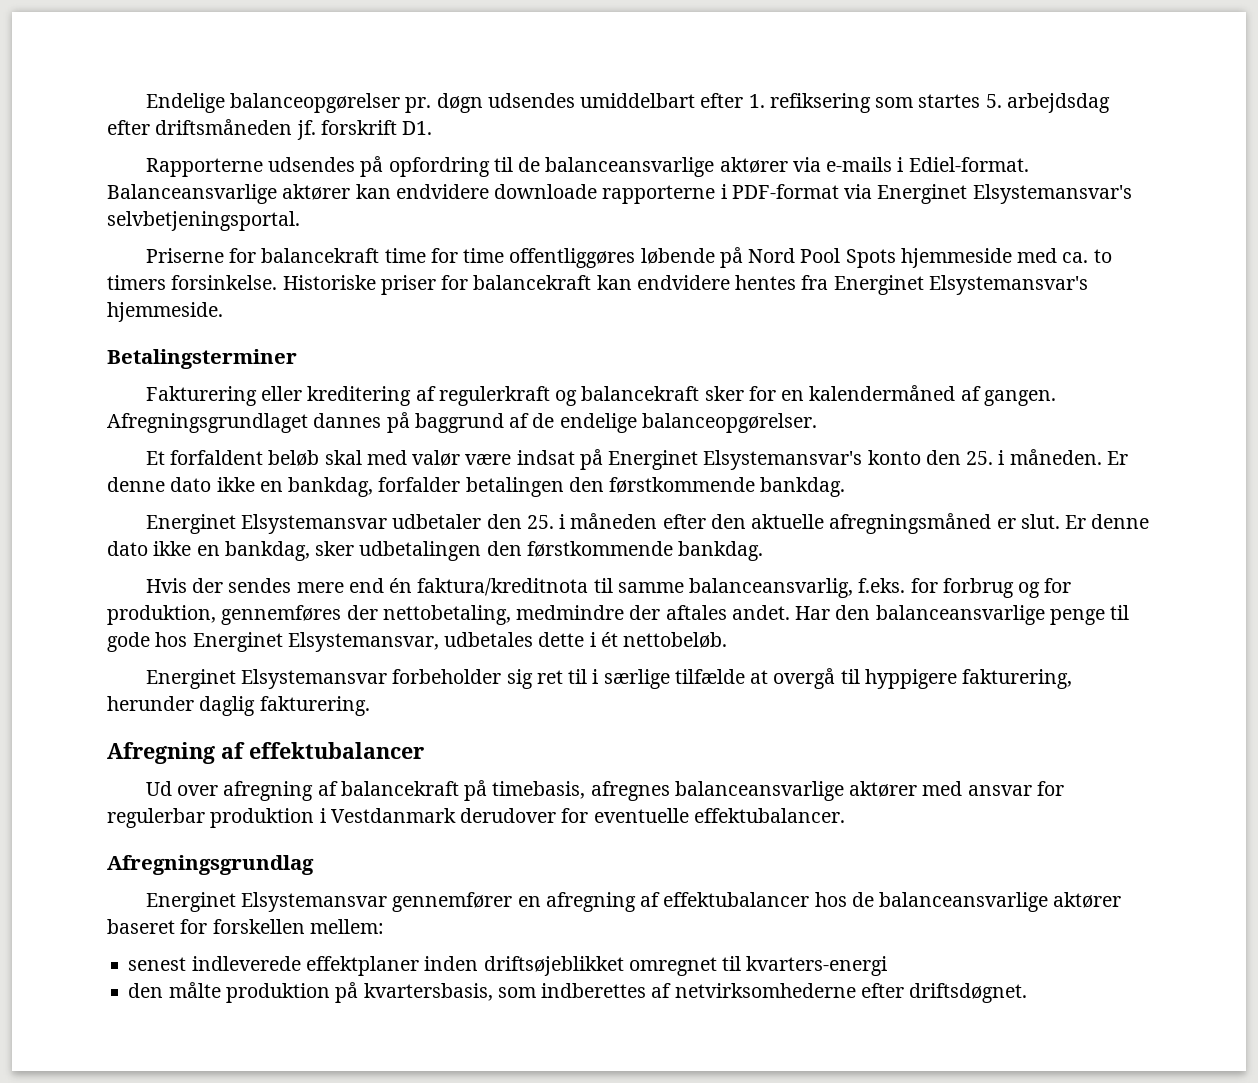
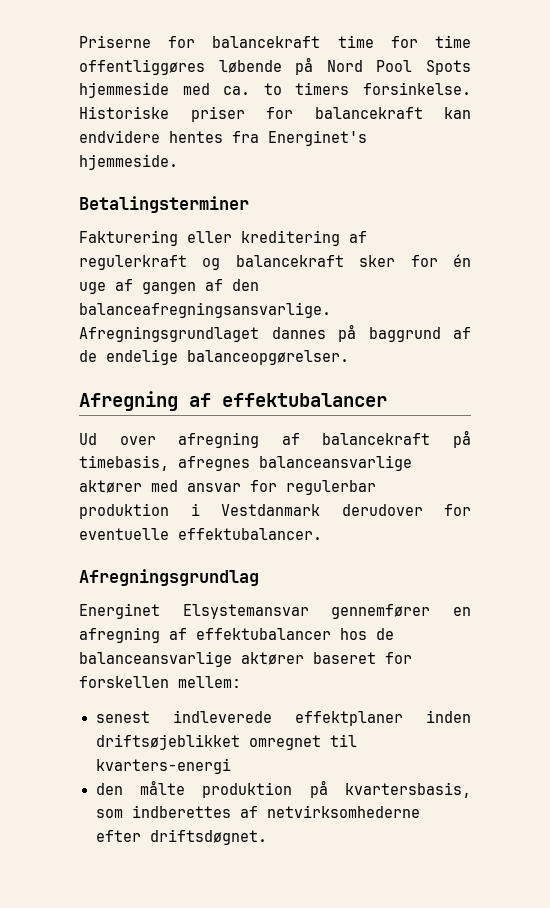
[145,93,1110,113] [107,119,433,140] [145,156,1029,177] [107,184,1132,204] [107,211,300,231] Endelige balanceopgørelser pr. døgn udsendes umiddelbart efter 1. refiksering som startes 5. arbejdsdag efter driftsmåneden jf. forskrift D1. // Rapporterne udsendes på opfordring til de balanceansvarlige aktører via e-mails i Ediel-format. Balanceansvarlige aktører kan endvidere downloade rapporterne i PDF-format via Energinet Elsystemansvar's selvbetjeningsportal. // -> (79, 41) none
[833,275,1088,295] Energinet Elsystemansvar's -> [268,130,367,146] Energinet's
[781,385,1056,406] en kalendermåned af gangen. -> [452,254,471,267] [79,279,259,294] [79,302,331,318] én uge af gangen af den balanceafregningsansvarlige.
[145,449,1128,470] [107,477,846,497] [145,513,1150,534] [107,541,764,561] [145,578,1072,598] [107,605,1130,625] [107,632,728,652] [145,668,1073,689] [107,696,370,716] // Et forfaldent beløb skal med valør være indsat på Energinet Elsystemansvar's konto den 25. i måneden. Er denne dato ikke en bankdag, forfalder betalingen den førstkommende bankdag. // Energinet Elsystemansvar udbetaler den 25. i måneden efter den aktuelle afregningsmåned er slut. Er denne dato ikke en bankdag, sker udbetalingen den førstkommende bankdag. // Hvis der sendes mere end én faktura/kreditnota til samme balanceansvarlig, f.eks. for forbrug og for produktion, gennemføres der nettobetaling, medmindre der aftales andet. Har den balanceansvarlige penge til gode hos Energinet Elsystemansvar, udbetales dette i ét nettobeløb. // Energinet Elsystemansvar forbeholder sig ret til i særlige tilfælde at overgå til hyppigere fakturering, herunder daglig fakturering. -> (349, 357) none

